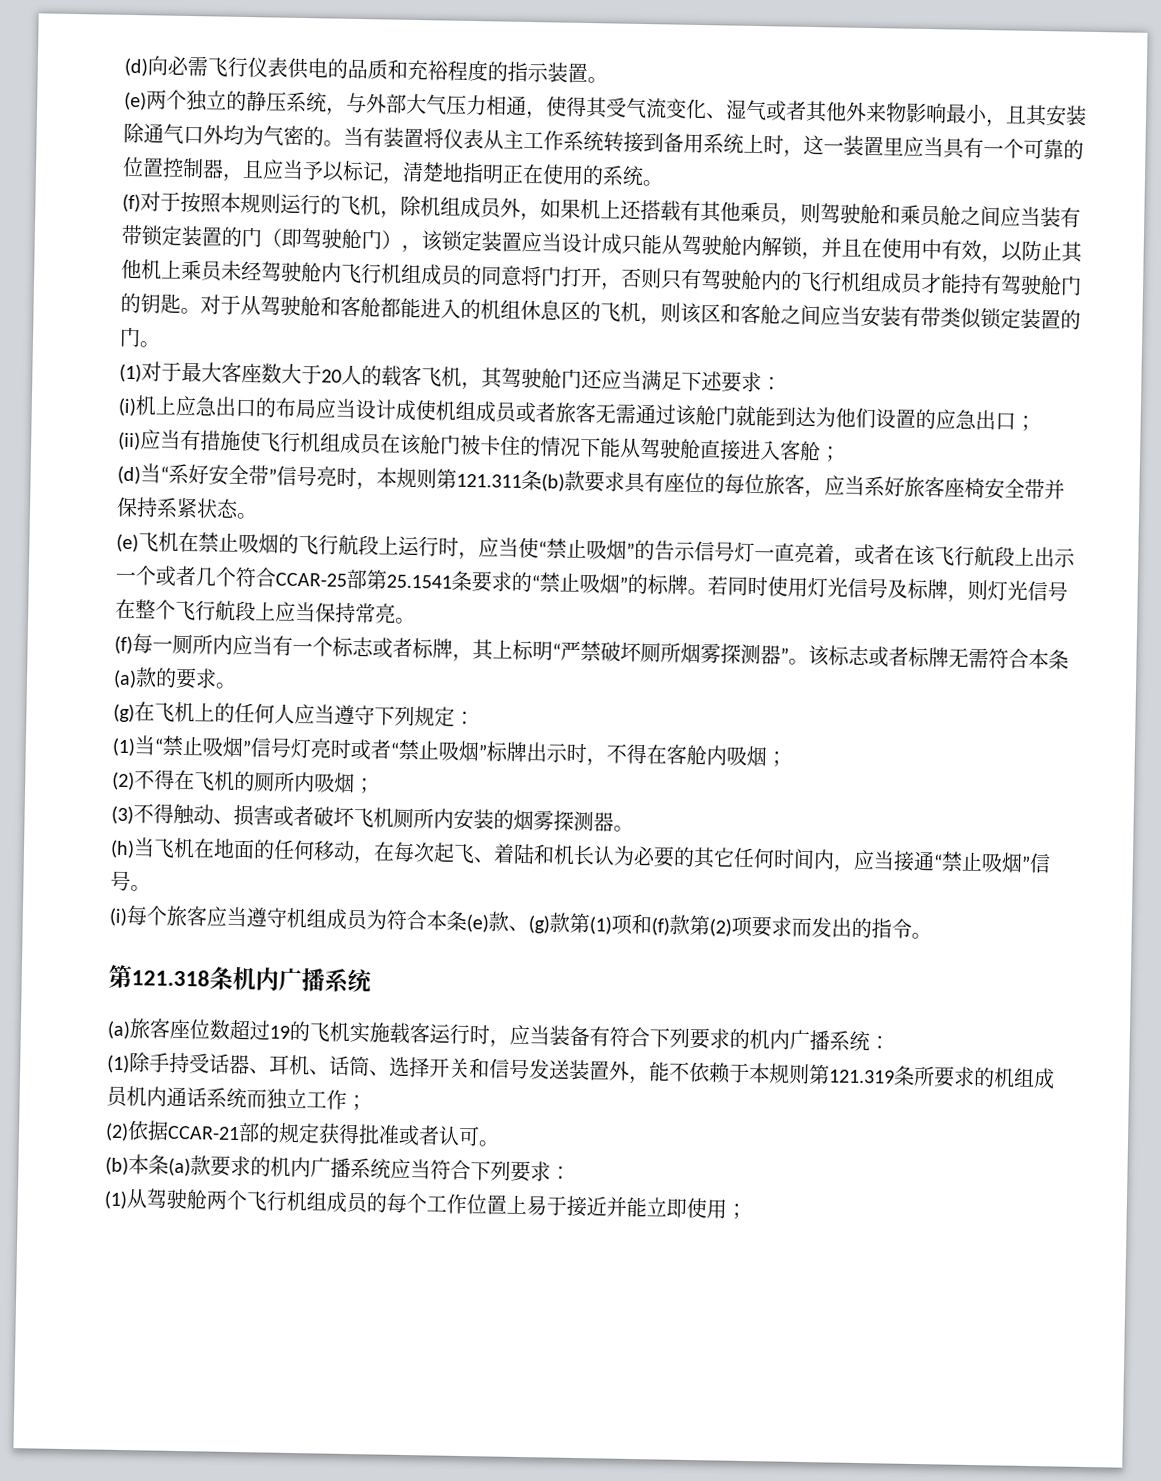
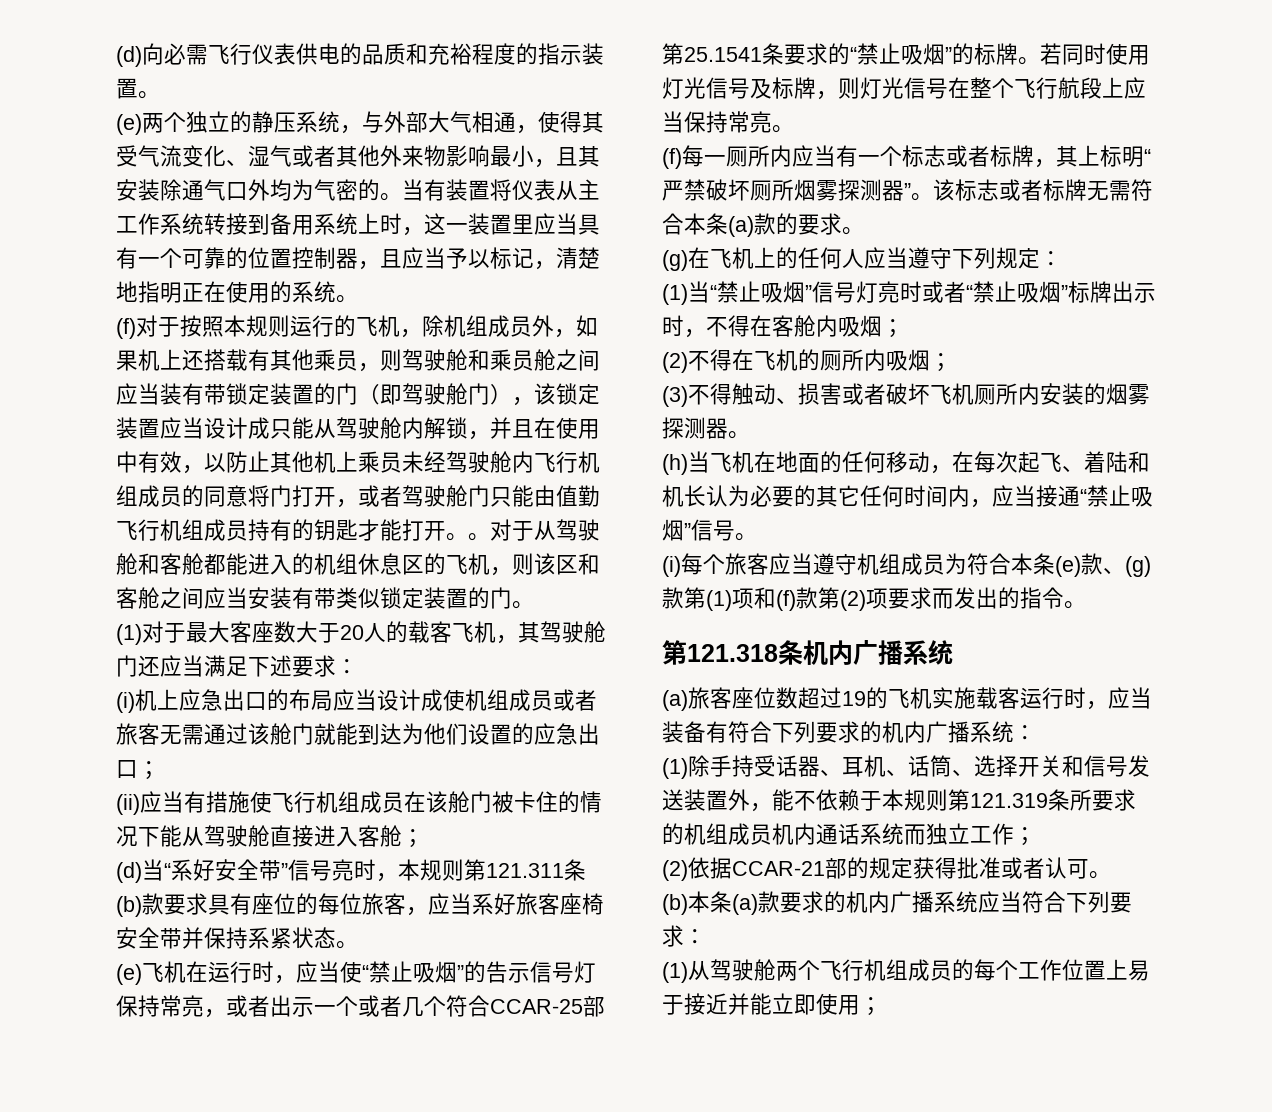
[446,94,487,116] 压力 -> (472, 122) none
[620,267,1082,296] [120,292,181,314] 否则只有驾驶舱内的飞行机组成员才能持有驾驶舱门的钥匙 -> [358,485,600,507] [116,519,468,541] 或者驾驶舱门只能由值勤飞行机组成员持有的钥匙才能打开。
[198,532,399,556] 禁止吸烟的飞行航段上 -> (208, 971) none
[754,542,1035,567] 一直亮着，或者在该飞行航段上 -> [116,995,270,1018] 保持常亮，或者

